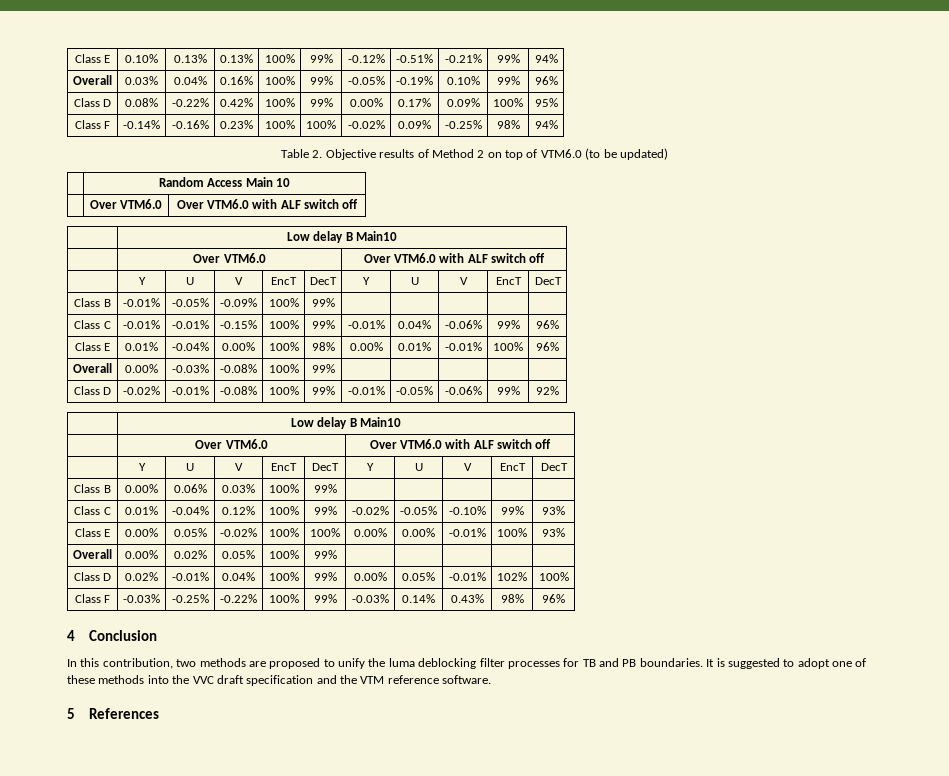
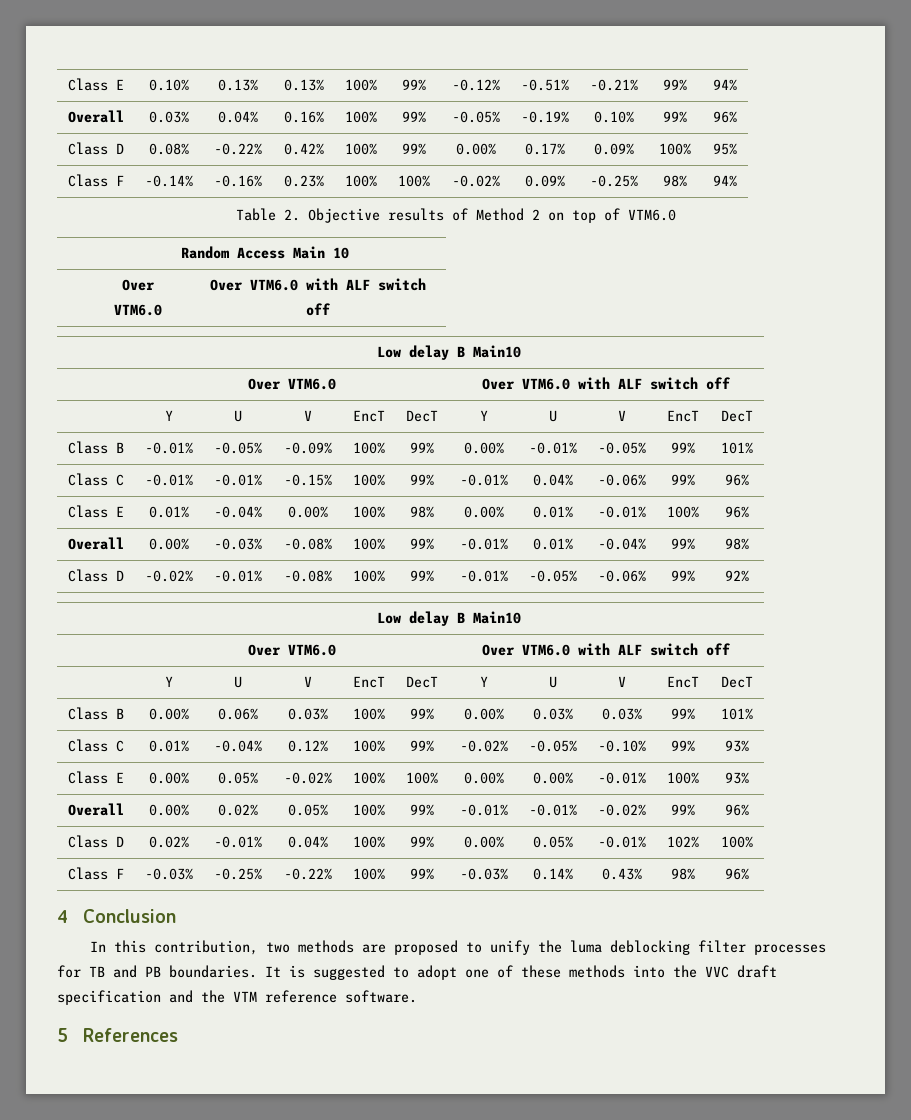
[585,148,668,160] (to be updated) -> (676, 215) none
(335, 302) | | | | -> [463,442,504,454] [529,442,577,454] [598,442,646,454] [671,442,695,454] [720,442,753,454] 0.00% | -0.01% | -0.05% | 99% | 101%
(335, 368) | | | | -> [459,538,508,550] [533,538,573,550] [598,538,646,550] [671,538,695,550] [724,538,749,550] -0.01% | 0.01% | -0.04% | 99% | 98%
(337, 488) | | | | -> [463,708,504,720] [533,708,573,720] [602,708,642,720] [671,708,695,720] [720,708,753,720] 0.00% | 0.03% | 0.03% | 99% | 101%
(337, 554) | | | | -> [459,804,508,816] [529,804,577,816] [598,804,646,816] [671,804,695,816] [724,804,749,816] -0.01% | -0.01% | -0.02% | 99% | 96%

